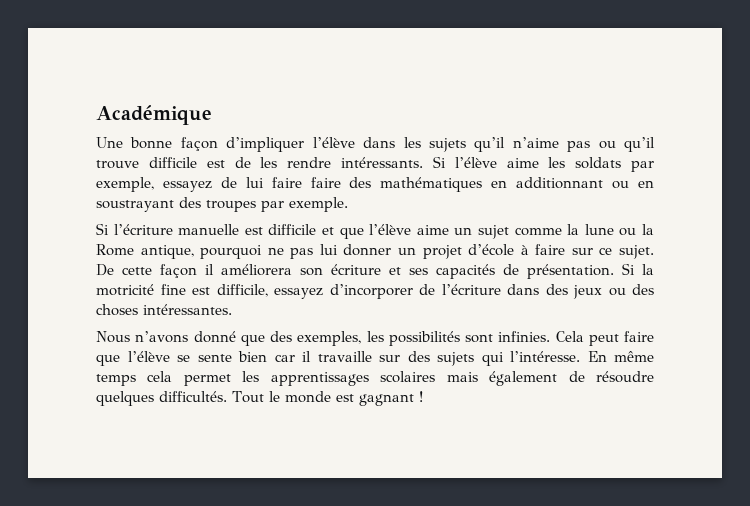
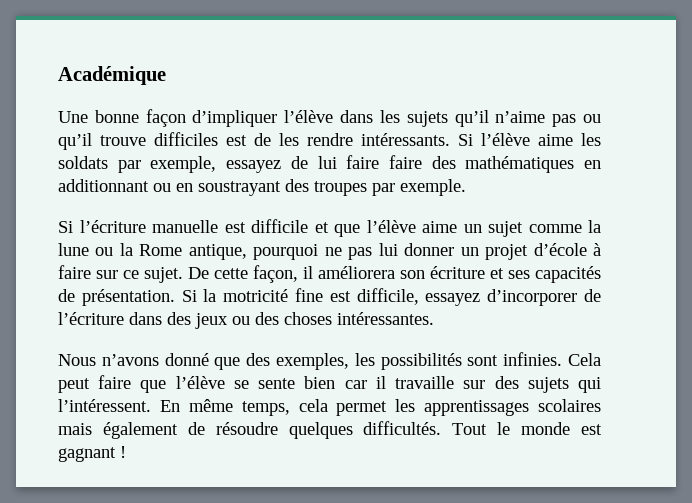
[148,157,197,168] difficile -> [154,132,218,146] difficiles
[160,264,197,278] façon -> [253,265,298,283] façon,
[510,351,580,362] l’intéresse. -> [58,399,151,412] l’intéressent.
[96,374,136,386] temps -> [241,401,290,416] temps,

